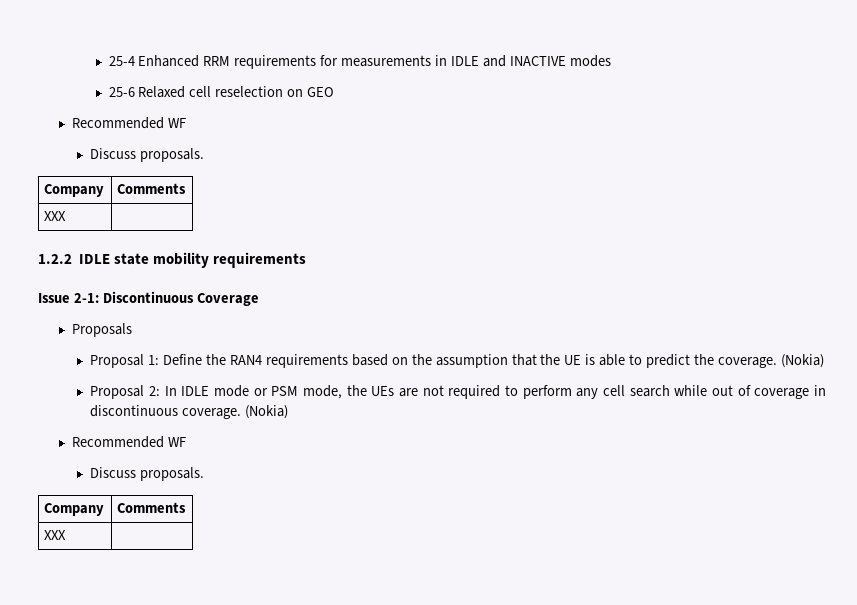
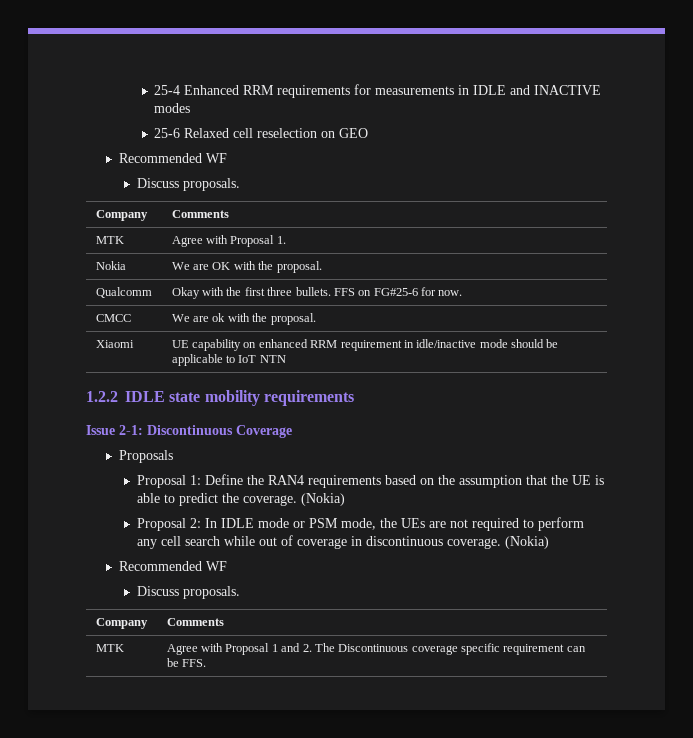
[44,211,67,221] XXX | -> [95,236,124,244] [171,235,286,247] [95,261,126,270] [171,261,322,273] [95,287,152,298] [171,287,463,299] [95,314,131,322] [171,313,316,325] [95,340,134,348] [171,339,559,351] [171,354,286,366] MTK | Agree with Proposal 1. // Nokia | We are OK with the proposal. // Qualcomm | Okay with the first three bullets. FFS on FG#25-6 for now. // CMCC | We are ok with the proposal. // Xiaomi | UE capability on enhanced RRM requirement in idle/inactive mode should be applicable to IoT NTN
[44,530,67,540] XXX | -> [95,644,124,652] [166,643,586,655] [166,658,207,667] MTK | Agree with Proposal 1 and 2. The Discontinuous coverage specific requirement can be FFS.

